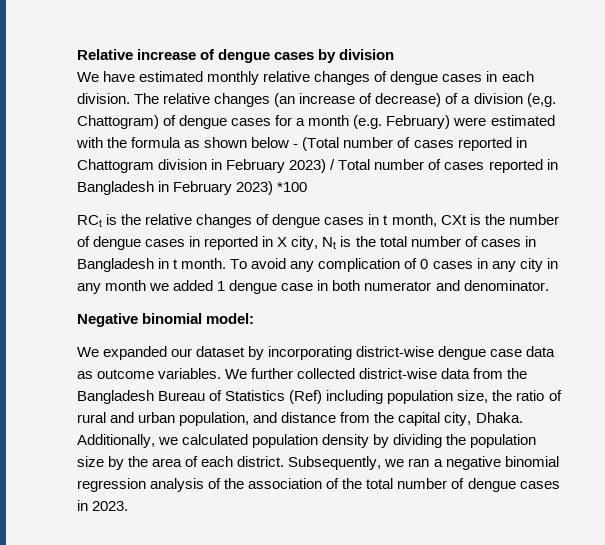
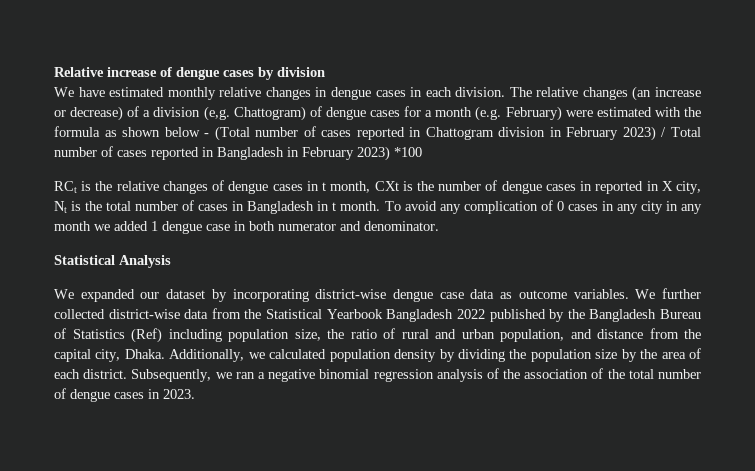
[374,71,388,82] of -> [315,87,328,97] in
[359,93,373,104] of -> [54,110,66,117] or
[77,313,255,327] Negative binomial model: -> [54,255,171,268] Statistical Analysis
(528, 373) none -> [266,309,585,322] Statistical Yearbook Bangladesh 2022 published by the

